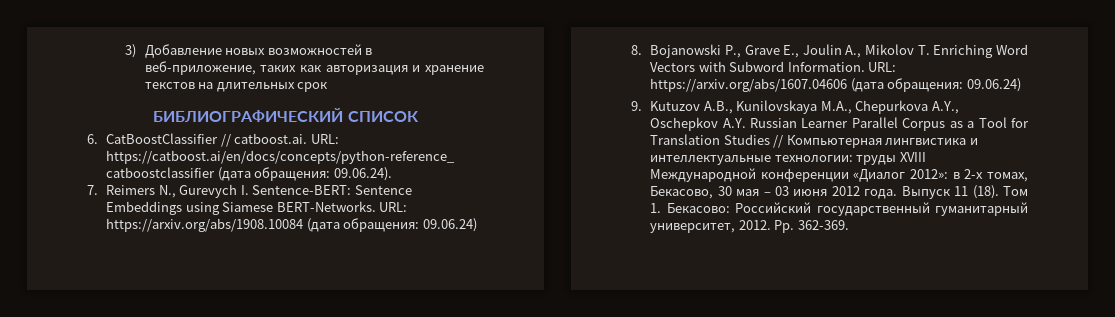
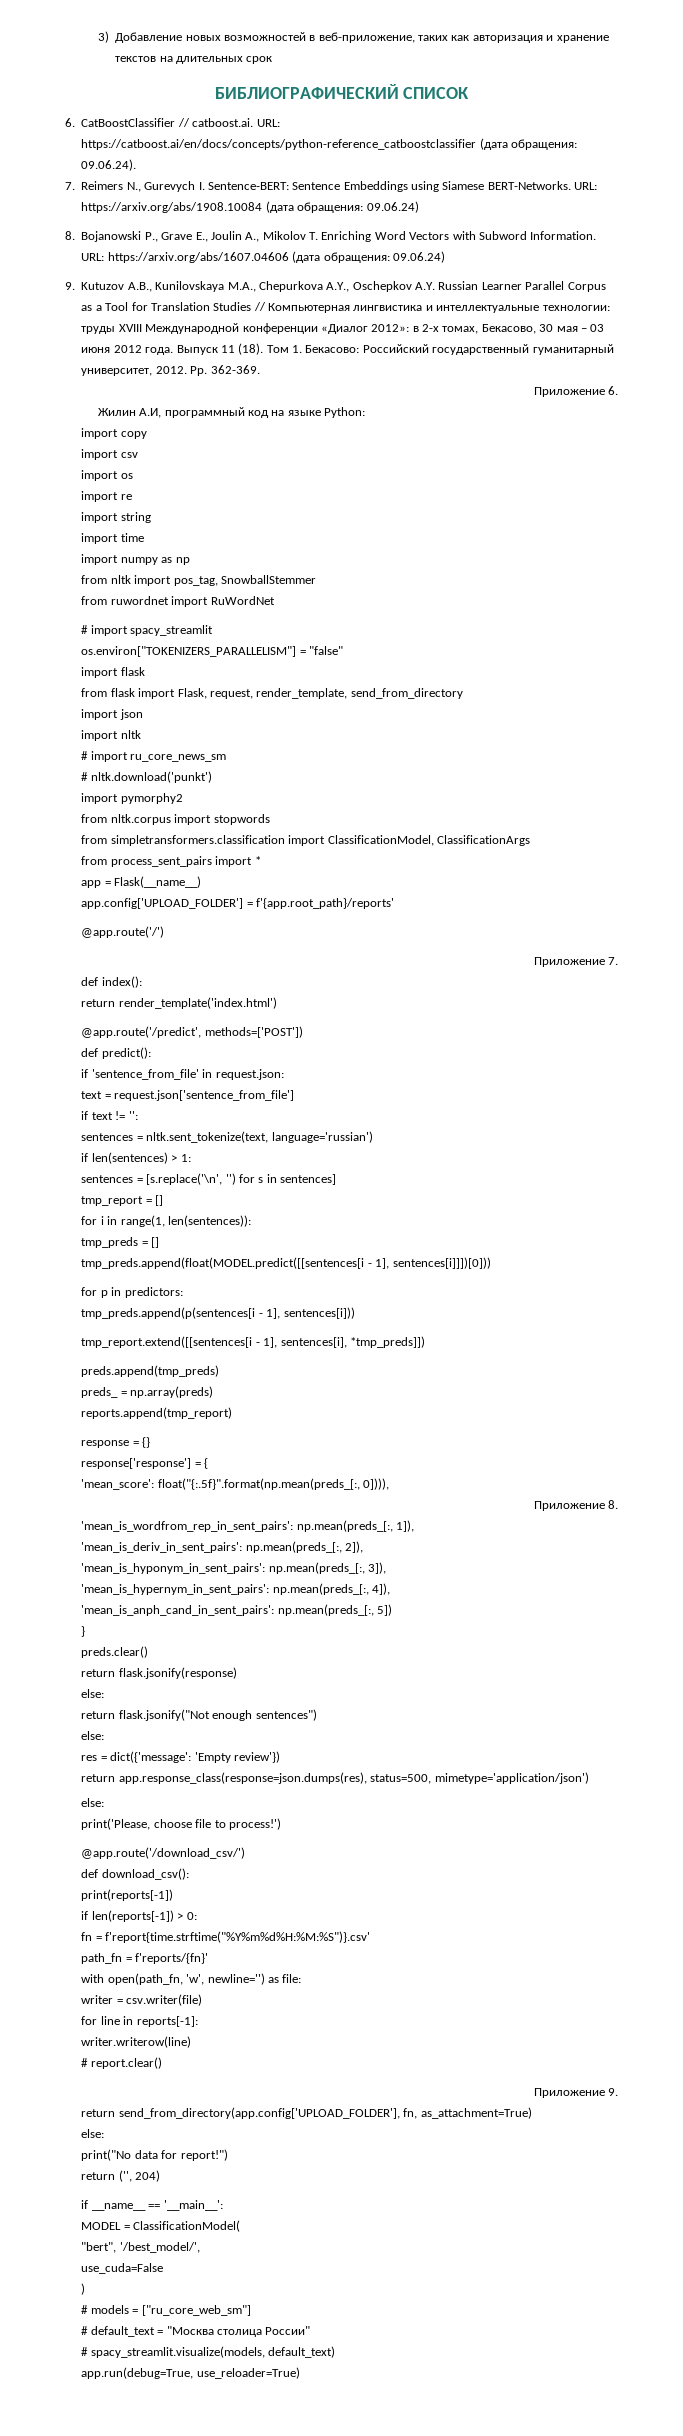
(849, 225) none -> [533,386,618,397] [97,407,366,418] [81,428,147,439] [81,449,138,460] [81,470,133,481] [81,491,132,502] [81,512,151,523] [81,533,144,544] [81,554,190,565] [81,575,316,586] [81,596,275,607] [81,625,214,636] [81,646,344,657] [81,667,145,678] [81,688,463,699] [81,709,143,720] [81,730,141,741] [81,751,227,762] [81,771,212,783] [81,793,183,804] [81,814,270,825] [81,835,530,846] [81,856,261,867] [81,876,202,888] [81,898,395,909] [81,926,165,938] [533,957,618,967] [81,976,142,988] [81,997,277,1009] [81,1026,303,1038] [81,1047,151,1059] [81,1069,284,1080] [81,1090,295,1101] [81,1111,138,1120] [81,1131,373,1143] [81,1152,191,1164] [81,1173,337,1185] [81,1195,164,1206] [81,1215,251,1227] [81,1237,160,1248] [81,1257,491,1269] [81,1287,183,1298] [81,1307,355,1319] [81,1336,425,1348] [81,1365,220,1377] [81,1386,214,1398] [81,1407,233,1419] [81,1437,151,1448] [81,1458,209,1469] [81,1478,390,1490] [533,1500,618,1511] [81,1520,415,1532] [81,1541,364,1553] [81,1562,387,1574] [81,1583,391,1595] [81,1604,393,1616] [81,1626,86,1637] [81,1646,149,1658] [81,1667,237,1679] [81,1689,105,1698] [81,1709,317,1721] [81,1731,105,1740] [81,1751,280,1763] [81,1772,589,1784] [81,1798,105,1807] [81,1818,281,1830] [81,1847,246,1859] [81,1868,189,1880] [81,1889,174,1901] [81,1910,197,1922] [81,1931,371,1943] [81,1953,209,1964] [81,1973,302,1985] [81,1994,203,2006] [81,2016,198,2027] [81,2036,192,2048] [81,2057,162,2069] [533,2088,618,2098] [81,2107,532,2119] [81,2129,105,2138] [81,2149,228,2161] [81,2170,161,2182] [81,2200,223,2211] [81,2220,241,2232] [81,2242,200,2253] [81,2263,164,2274] [81,2283,86,2295] [81,2305,251,2316] [81,2326,311,2337] [81,2346,336,2358] [81,2367,300,2379] // Приложение 6. // Жилин А.И, программный код на языке Python: // import copy // import csv // import os // import re // import string // import time // import numpy as np // from nltk import pos_tag, SnowballStemmer // from ruwordnet import RuWordNet // # import spacy_streamlit // os.environ["TOKENIZERS_PARALLELISM"] = "false" // import flask // from flask import Flask, request, render_template, send_from_directory // import json // import nltk // # import ru_core_news_sm // # nltk.download('punkt') // import pymorphy2 // from nltk.corpus import stopwords // from simpletransformers.classification import ClassificationModel, ClassificationArgs // from process_sent_pairs import * // app = Flask(__name__) // app.config['UPLOAD_FOLDER'] = f'{app.root_path}/reports' // @app.route('/') // Приложение 7. // def index(): // return render_template('index.html') // @app.route('/predict', methods=['POST']) // def predict(): // if 'sentence_from_file' in request.json: // text = request.json['sentence_from_file'] // if text != '': // sentences = nltk.sent_tokenize(text, language='russian') // if len(sentences) > 1: // sentences = [s.replace('\n', '') for s in sentences] // tmp_report = [] // for i in range(1, len(sentences)): // tmp_preds = [] // tmp_preds.append(float(MODEL.predict([[sentences[i - 1], sentences[i]]])[0])) // for p in predictors: // tmp_preds.append(p(sentences[i - 1], sentences[i])) // tmp_report.extend([[sentences[i - 1], sentences[i], *tmp_preds]]) // preds.append(tmp_preds) // preds_ = np.array(preds) // reports.append(tmp_report) // response = {} // response['response'] = { // 'mean_score': float("{:.5f}".format(np.mean(preds_[:, 0]))), // Приложение 8. // 'mean_is_wordfrom_rep_in_sent_pairs': np.mean(preds_[:, 1]), // 'mean_is_deriv_in_sent_pairs': np.mean(preds_[:, 2]), // 'mean_is_hyponym_in_sent_pairs': np.mean(preds_[:, 3]), // 'mean_is_hypernym_in_sent_pairs': np.mean(preds_[:, 4]), // 'mean_is_anph_cand_in_sent_pairs': np.mean(preds_[:, 5]) // } // preds.clear() // return flask.jsonify(response) // else: // return flask.jsonify("Not enough sentences") // else: // res = dict({'message': 'Empty review'}) // return app.response_class(response=json.dumps(res), status=500, mimetype='application/json') // else: // print('Please, choose file to process!') // @app.route('/download_csv/') // def download_csv(): // print(reports[-1]) // if len(reports[-1]) > 0: // fn = f'report{time.strftime("%Y%m%d%H:%M:%S")}.csv' // path_fn = f'reports/{fn}' // with open(path_fn, 'w', newline='') as file: // writer = csv.writer(file) // for line in reports[-1]: // writer.writerow(line) // # report.clear() // Приложение 9. // return send_from_directory(app.config['UPLOAD_FOLDER'], fn, as_attachment=True) // else: // print("No data for report!") // return ('', 204) // if __name__ == '__main__': // MODEL = ClassificationModel( // "bert", '/best_model/', // use_cuda=False // ) // # models = ["ru_core_web_sm"] // # default_text = "Москва столица России" // # spacy_streamlit.visualize(models, default_text) // app.run(debug=True, use_reloader=True)

